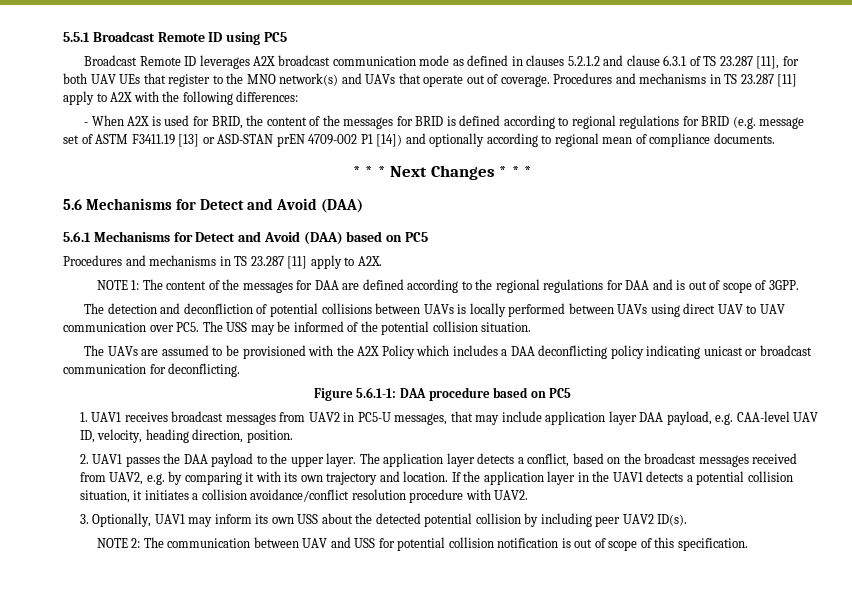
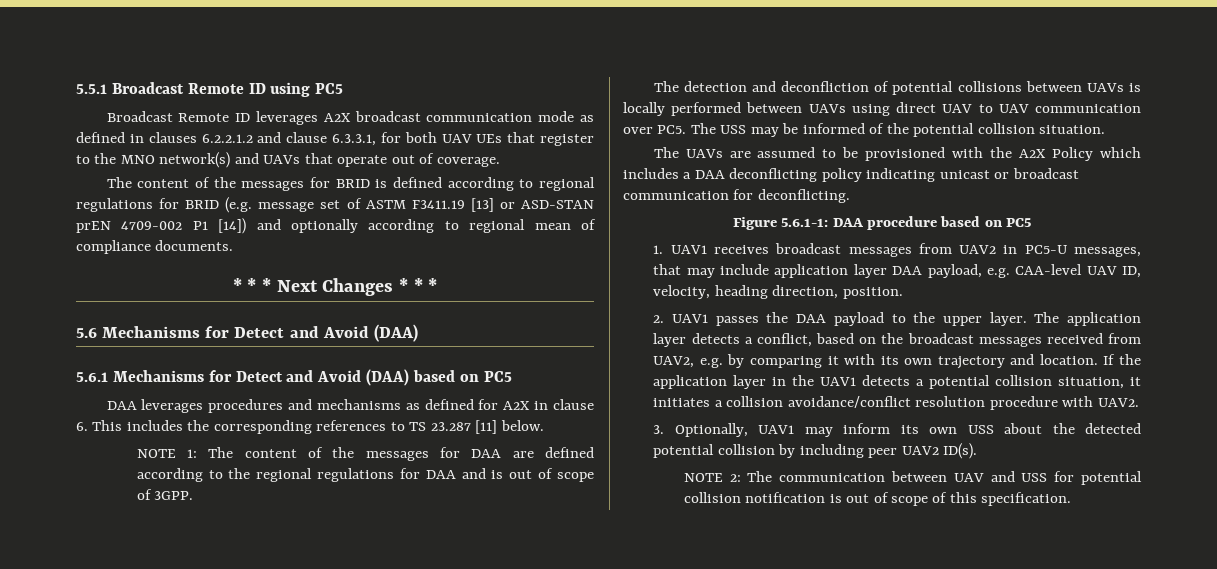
[567,56,600,66] 5.2.1.2 -> [201,134,253,143] 6.2.2.1.2
[663,55,780,69] 6.3.1 of TS 23.287 [11], -> [332,134,376,146] 6.3.3.1,
[553,73,798,87] [63,91,299,105] [84,115,264,129] Procedures and mechanisms in TS 23.287 [11] apply to A2X with the following differences: // - When A2X is used for BRID, the -> [106,177,132,188] // The
[63,255,382,269] Procedures and mechanisms in TS 23.287 [11] apply to A2X. -> [106,399,594,413] [76,420,544,434] DAA leverages procedures and mechanisms as defined for A2X in clause 6. This includes the corresponding references to TS 23.287 [11] below.

